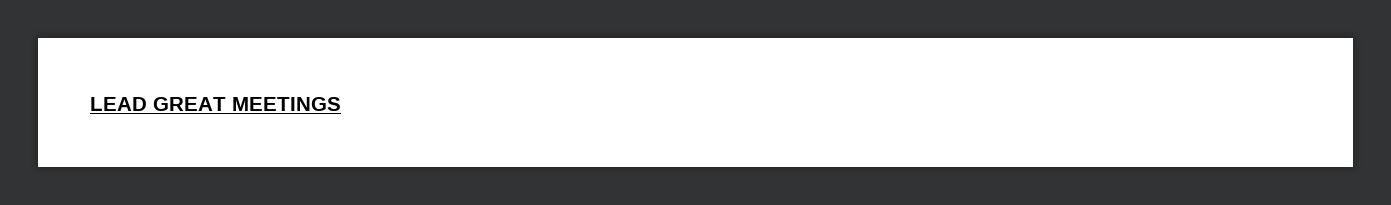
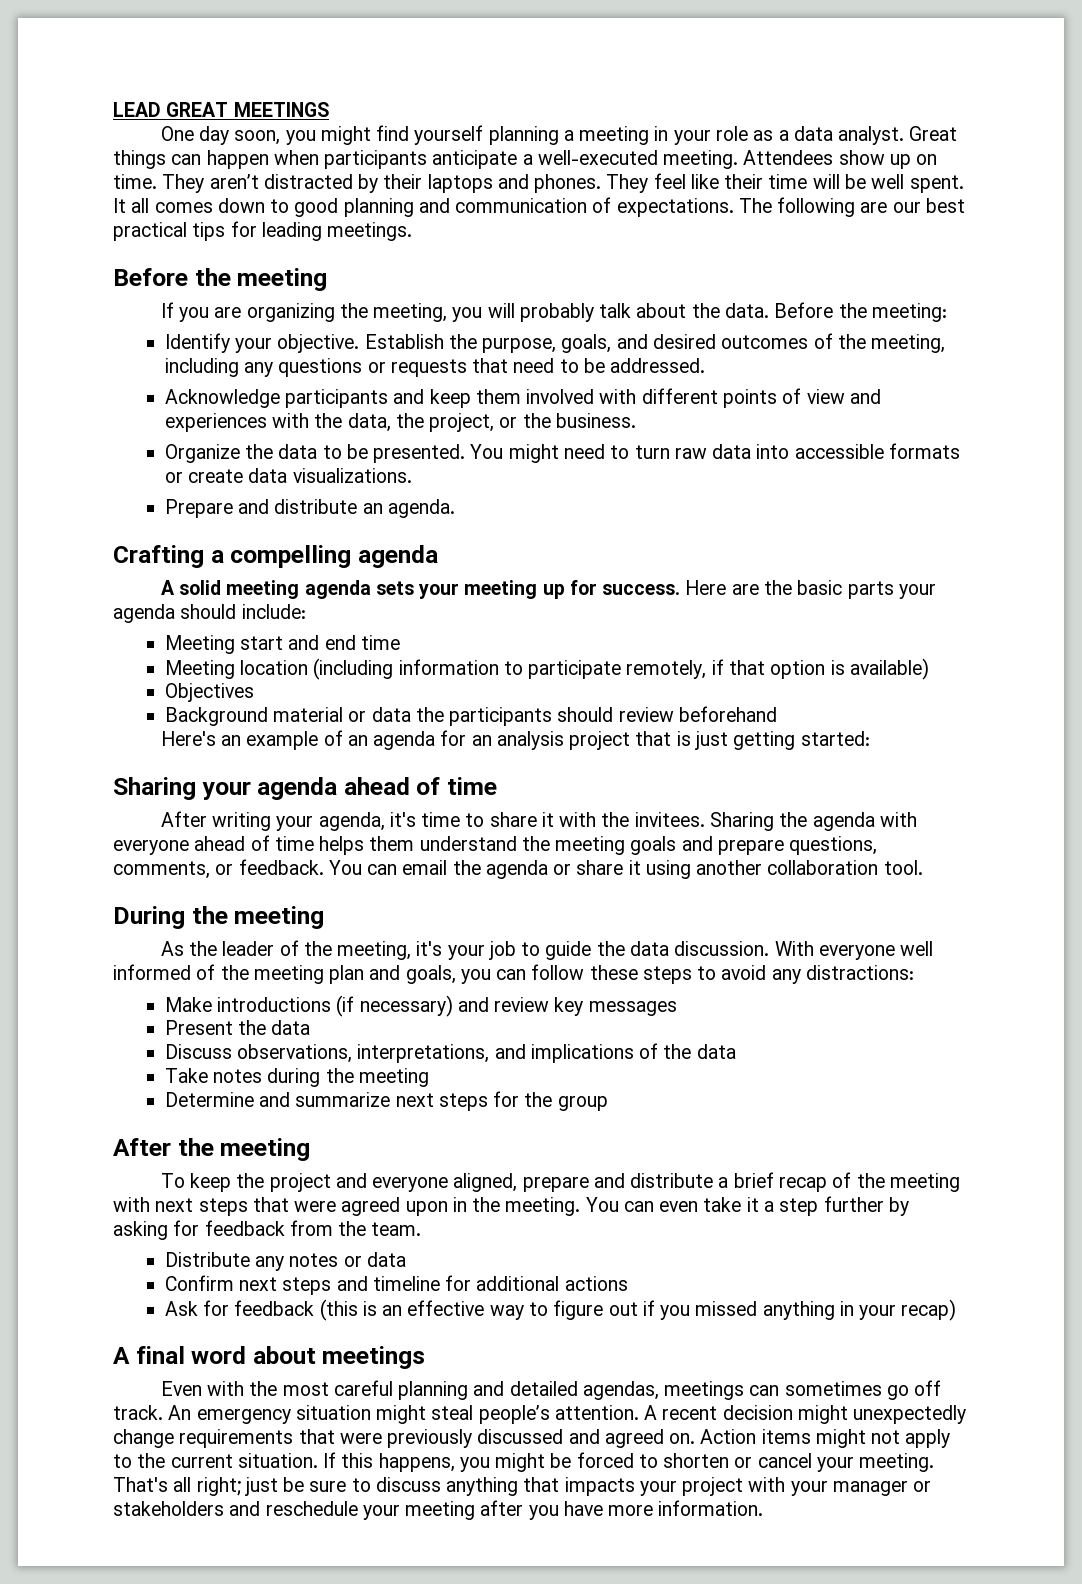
(341, 104) none -> [160,125,958,145] [113,150,938,169] [113,173,964,193] [113,197,965,217] [113,221,413,241] [113,268,328,291] [160,302,947,322] [164,333,946,353] [164,358,706,377] [164,388,881,408] [164,413,637,432] [164,443,960,463] [164,468,412,483] [164,499,455,518] [113,545,438,568] [160,580,936,599] [113,604,306,623] [164,635,400,654] [164,658,929,680] [164,683,254,702] [164,706,778,726] [160,730,870,750] [113,777,498,800] [160,811,917,831] [113,835,878,855] [113,859,923,879] [113,906,325,929] [160,940,934,960] [113,964,914,984] [164,995,677,1017] [164,1020,311,1035] [164,1043,736,1063] [164,1068,429,1087] [164,1091,608,1111] [113,1138,311,1161] [160,1172,960,1192] [113,1196,909,1216] [113,1220,422,1240] [164,1252,406,1271] [164,1275,628,1295] [164,1299,957,1321] [113,1346,426,1369] [160,1380,942,1400] [113,1405,967,1424] [113,1429,951,1448] [113,1452,935,1472] [113,1477,932,1496] [113,1500,764,1520] // One day soon, you might find yourself planning a meeting in your role as a data analyst. Great things can happen when participants anticipate a well-executed meeting. Attendees show up on time. They aren’t distracted by their laptops and phones. They feel like their time will be well spent. It all comes down to good planning and communication of expectations. The following are our best practical tips for leading meetings. // Before the meeting // If you are organizing the meeting, you will probably talk about the data. Before the meeting: // Identify your objective. Establish the purpose, goals, and desired outcomes of the meeting, including any questions or requests that need to be addressed. // Acknowledge participants and keep them involved with different points of view and experiences with the data, the project, or the business. // Organize the data to be presented. You might need to turn raw data into accessible formats or create data visualizations. // Prepare and distribute an agenda. // Crafting a compelling agenda // A solid meeting agenda sets your meeting up for success. Here are the basic parts your agenda should include: // Meeting start and end time // Meeting location (including information to participate remotely, if that option is available) // Objectives // Background material or data the participants should review beforehand // Here's an example of an agenda for an analysis project that is just getting started: // Sharing your agenda ahead of time // After writing your agenda, it's time to share it with the invitees. Sharing the agenda with everyone ahead of time helps them understand the meeting goals and prepare questions, comments, or feedback. You can email the agenda or share it using another collaboration tool. // During the meeting // As the leader of the meeting, it's your job to guide the data discussion. With everyone well informed of the meeting plan and goals, you can follow these steps to avoid any distractions: // Make introductions (if necessary) and review key messages // Present the data // Discuss observations, interpretations, and implications of the data // Take notes during the meeting // Determine and summarize next steps for the group // After the meeting // To keep the project and everyone aligned, prepare and distribute a brief recap of the meeting with next steps that were agreed upon in the meeting. You can even take it a step further by asking for feedback from the team. // Distribute any notes or data // Confirm next steps and timeline for additional actions // Ask for feedback (this is an effective way to figure out if you missed anything in your recap) // A final word about meetings // Even with the most careful planning and detailed agendas, meetings can sometimes go off track. An emergency situation might steal people’s attention. A recent decision might unexpectedly change requirements that were previously discussed and agreed on. Action items might not apply to the current situation. If this happens, you might be forced to shorten or cancel your meeting. That's all right; just be sure to discuss anything that impacts your project with your manager or stakeholders and reschedule your meeting after you have more information.

